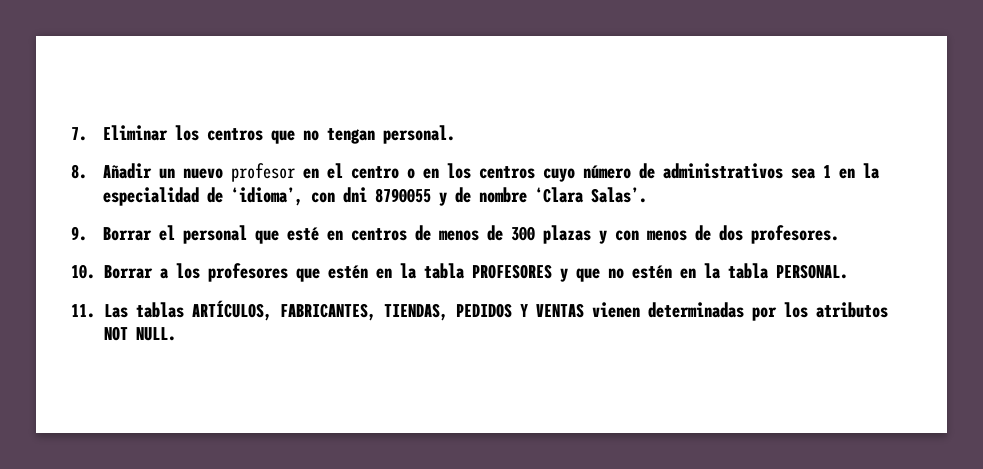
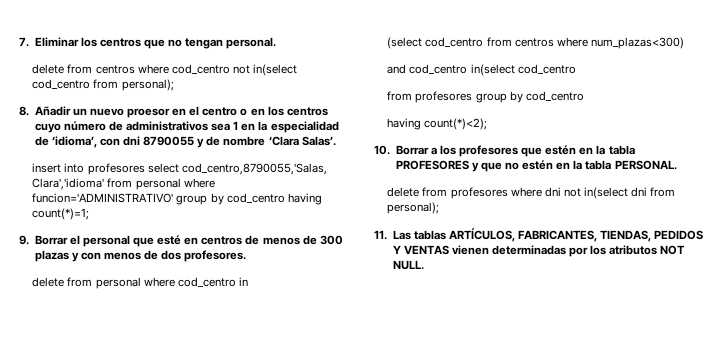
(455, 134) none -> [32,64,297,76] [32,79,174,91] // delete from centros where cod_centro not in(select cod_centro from personal);
[230,163,295,182] profesor -> [127,108,171,118] proesor
(647, 195) none -> [32,163,327,175] [32,178,215,190] [32,193,322,205] [32,208,90,220] // insert into profesores select cod_centro,8790055,'Salas, Clara','idioma' from personal where funcion='ADMINISTRATIVO' group by cod_centro having count(*)=1;
(839, 234) none -> [32,277,248,289] [387,37,684,49] [387,64,576,76] [387,91,584,103] [387,118,488,130] // delete from personal where cod_centro in // (select cod_centro from centros where num_plazas<300) // and cod_centro in(select cod_centro // from profesores group by cod_centro // having count(*)<2);
(849, 271) none -> [387,187,676,199] [387,202,440,214] // delete from profesores where dni not in(select dni from personal);

